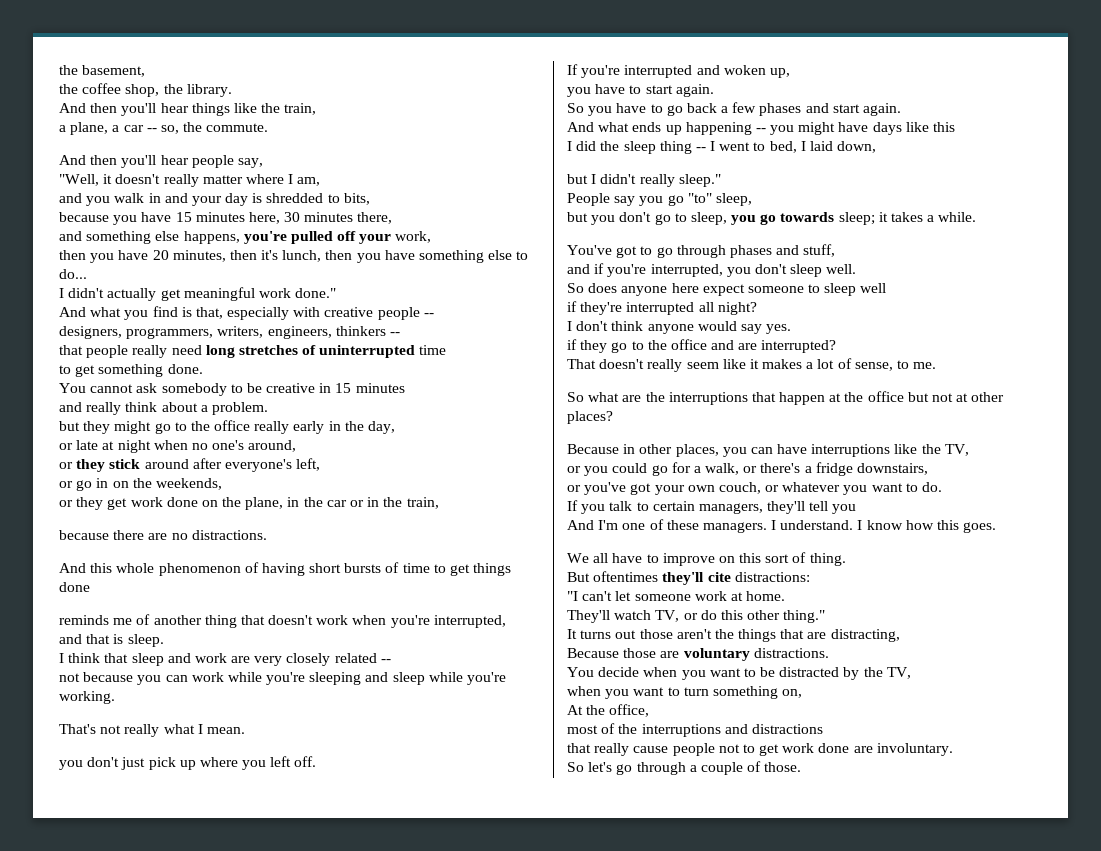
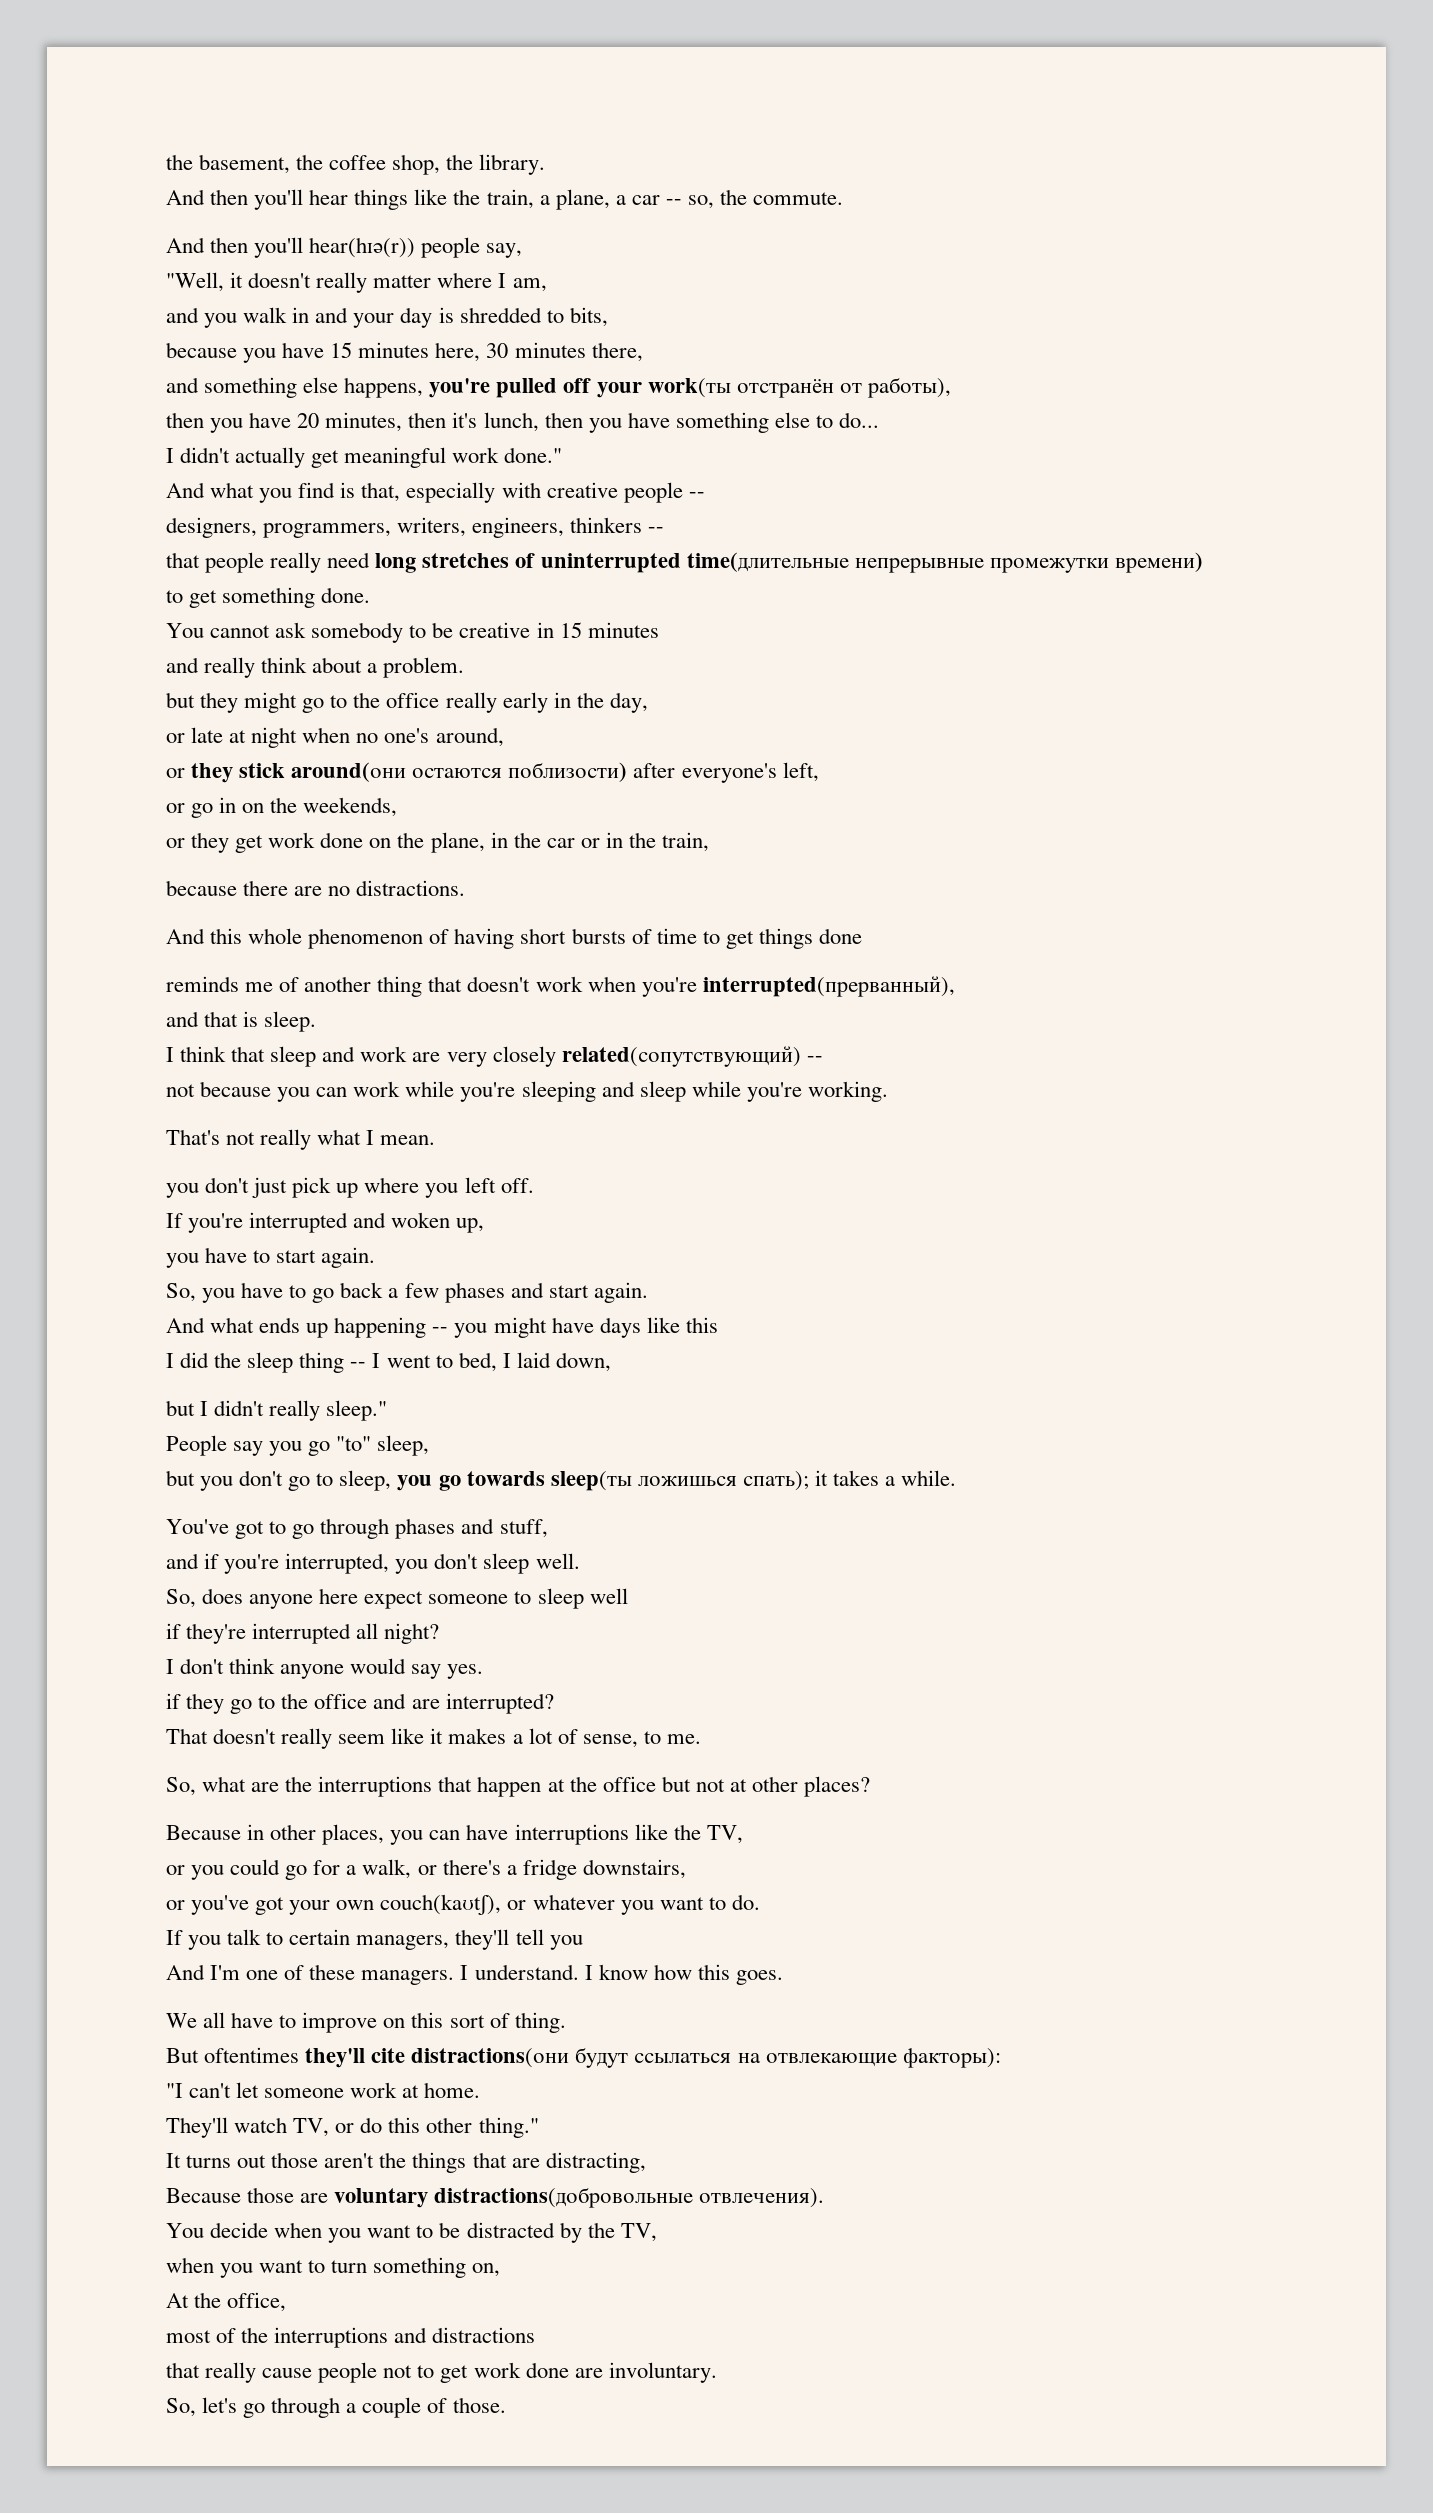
(146, 71) // -> (291, 164) none
(317, 109) // -> (534, 199) none
[160,155,189,165] hear -> [309,237,416,258] hear(hɪə(r))
[395,231,432,243] work, -> [647,377,951,398] work(ты отстранён от работы),
[419,345,447,355] time -> [686,552,1203,573] time(длительные непрерывные промежутки времени)
[144,459,189,469] around -> [291,762,628,782] around(они остаются поблизости)
[433,615,506,628] interrupted, -> [702,976,955,997] interrupted(прерванный),
[334,653,377,663] related -> [561,1046,801,1067] related(сопутствующий)
[567,103,584,113] So -> [166,1283,196,1302] So,
[838,212,875,225] sleep; -> [550,1471,809,1491] sleep(ты ложишься спать);
[567,283,584,293] So -> [166,1589,196,1608] So,
[567,392,584,402] So -> [166,1777,196,1796] So,
[718,482,761,494] couch, -> [380,1894,502,1915] couch(kaʊtʃ),
[734,572,810,582] distractions: -> [411,2047,1001,2068] distractions(они будут ссылаться на отвлекающие факторы):
[753,648,829,658] distractions. -> [434,2187,825,2208] distractions(добровольные отвлечения).
[567,762,584,772] So -> [166,2398,196,2417] So,

